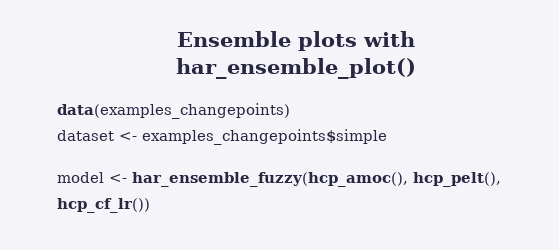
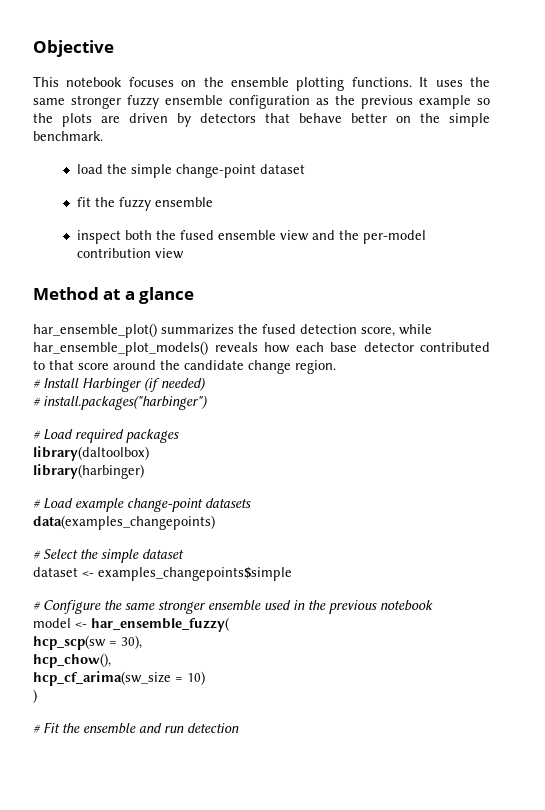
[177,31,415,51] [176,58,416,79] [57,103,290,119] [57,129,387,145] [57,172,501,187] [57,198,150,213] Ensemble plots with har_ensemble_plot() // data(examples_changepoints) // dataset <- examples_changepoints$simple // model <- har_ensemble_fuzzy(hcp_amoc(), hcp_pelt(), hcp_cf_lr()) -> [33,40,114,57] [33,76,490,91] [33,95,490,109] [33,113,490,127] [33,131,103,141] [77,164,306,178] [77,197,214,211] [77,230,427,244] [77,248,185,259] [33,287,195,304] [33,323,432,338] [33,341,490,356] [33,360,336,374] [33,377,206,392] [33,395,208,410] [33,429,179,443] [33,446,149,461] [33,464,144,479] [33,498,251,512] [33,515,215,530] [33,549,184,563] [33,566,292,581] [33,600,433,614] [33,617,230,632] [33,635,142,650] [33,653,111,668] [33,671,205,686] [33,689,37,703] [33,722,239,734] Objective // This notebook focuses on the ensemble plotting functions. It uses the same stronger fuzzy ensemble configuration as the previous example so the plots are driven by detectors that behave better on the simple benchmark. // load the simple change-point dataset // fit the fuzzy ensemble // inspect both the fused ensemble view and the per-model contribution view // Method at a glance // har_ensemble_plot() summarizes the fused detection score, while har_ensemble_plot_models() reveals how each base detector contributed to that score around the candidate change region. // # Install Harbinger (if needed) // # install.packages("harbinger") // # Load required packages // library(daltoolbox) // library(harbinger) // # Load example change-point datasets // data(examples_changepoints) // # Select the simple dataset // dataset <- examples_changepoints$simple // # Configure the same stronger ensemble used in the previous notebook // model <- har_ensemble_fuzzy( // hcp_scp(sw = 30), // hcp_chow(), // hcp_cf_arima(sw_size = 10) // ) // # Fit the ensemble and run detection

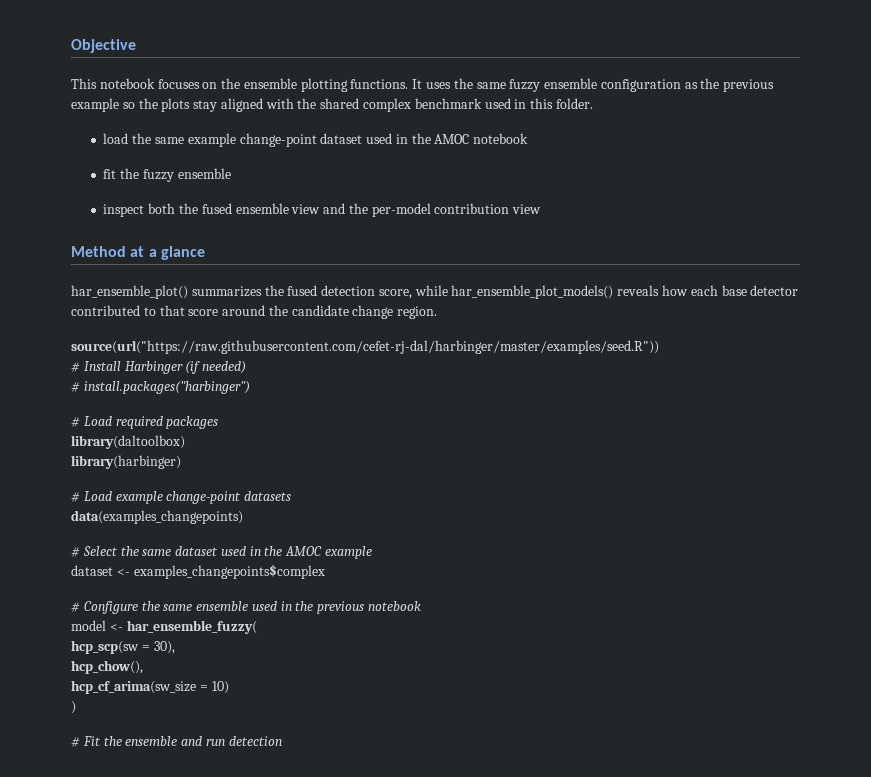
[71,95,121,109] stronger -> (506, 85) none
[101,113,490,127] [33,131,103,141] are driven by detectors that behave better on the simple benchmark. -> [193,98,593,112] stay aligned with the shared complex benchmark used in this folder.
[131,164,173,178] simple -> [155,133,236,147] same example
(306, 169) none -> [366,133,529,144] used in the AMOC notebook
(336, 367) none -> [71,340,659,354] // source(url("https://raw.githubusercontent.com/cefet-rj-dal/harbinger/master/examples/seed.R"))
[101,549,184,563] simple dataset -> [142,546,373,559] same dataset used in the AMOC example
[98,566,292,581] examples_changepoints$simple -> [133,564,325,579] examples_changepoints$complex
[158,601,206,614] stronger -> (193, 607) none

